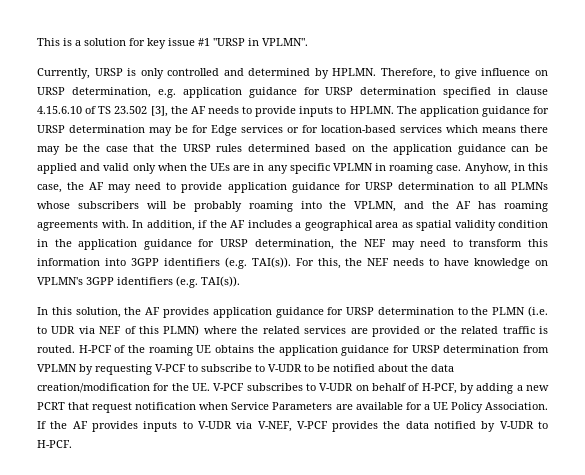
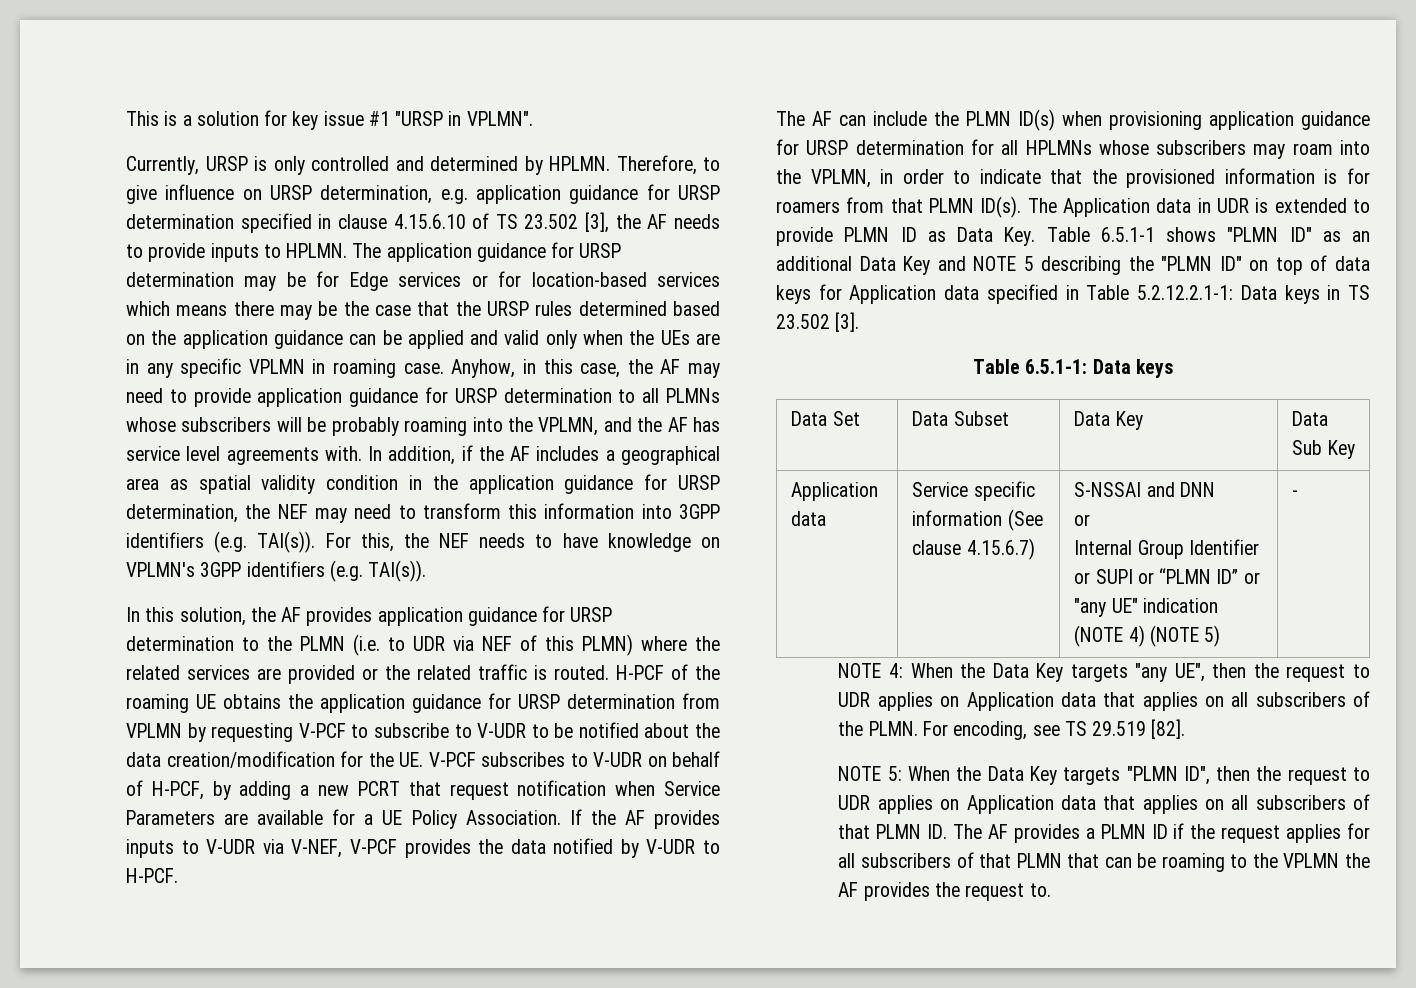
[504,201,548,212] roaming -> [126,446,221,461] service level
(72, 444) none -> [776,109,1370,131] [776,139,1370,159] [776,168,1370,188] [776,196,1370,218] [776,227,1370,246] [776,255,1370,275] [776,284,1370,304] [776,312,860,332] [973,359,1173,378] [791,411,860,426] [912,411,1009,426] [1074,411,1143,430] [1292,411,1329,426] [1292,440,1355,459] [791,482,879,501] [791,511,827,526] [912,481,1035,501] [912,509,1043,531] [912,538,1035,560] [1074,482,1215,497] [1074,514,1091,526] [1074,539,1259,559] [1074,568,1260,584] [1074,598,1218,617] [1074,625,1221,647] [1292,490,1299,497] [838,663,1370,682] [838,691,1370,711] [838,719,1186,740] [838,766,1370,785] [838,794,1370,814] [838,823,1370,843] [838,852,1370,872] [838,882,1051,901] // The AF can include the PLMN ID(s) when provisioning application guidance for URSP determination for all HPLMNs whose subscribers may roam into the VPLMN, in order to indicate that the provisioned information is for roamers from that PLMN ID(s). The Application data in UDR is extended to provide PLMN ID as Data Key. Table 6.5.1-1 shows "PLMN ID" as an additional Data Key and NOTE 5 describing the "PLMN ID" on top of data keys for Application data specified in Table 5.2.12.2.1-1: Data keys in TS 23.502 [3]. // Table 6.5.1-1: Data keys // Data Set | Data Subset | Data Key | Data Sub Key // Application data | Service specific information (See clause 4.15.6.7) | S-NSSAI and DNN // or // Internal Group Identifier or SUPI or “PLMN ID” or "any UE" indication (NOTE 4) (NOTE 5) | - // NOTE 4: When the Data Key targets "any UE", then the request to UDR applies on Application data that applies on all subscribers of the PLMN. For encoding, see TS 29.519 [82]. // NOTE 5: When the Data Key targets "PLMN ID", then the request to UDR applies on Application data that applies on all subscribers of that PLMN ID. The AF provides a PLMN ID if the request applies for all subscribers of that PLMN that can be roaming to the VPLMN the AF provides the request to.

